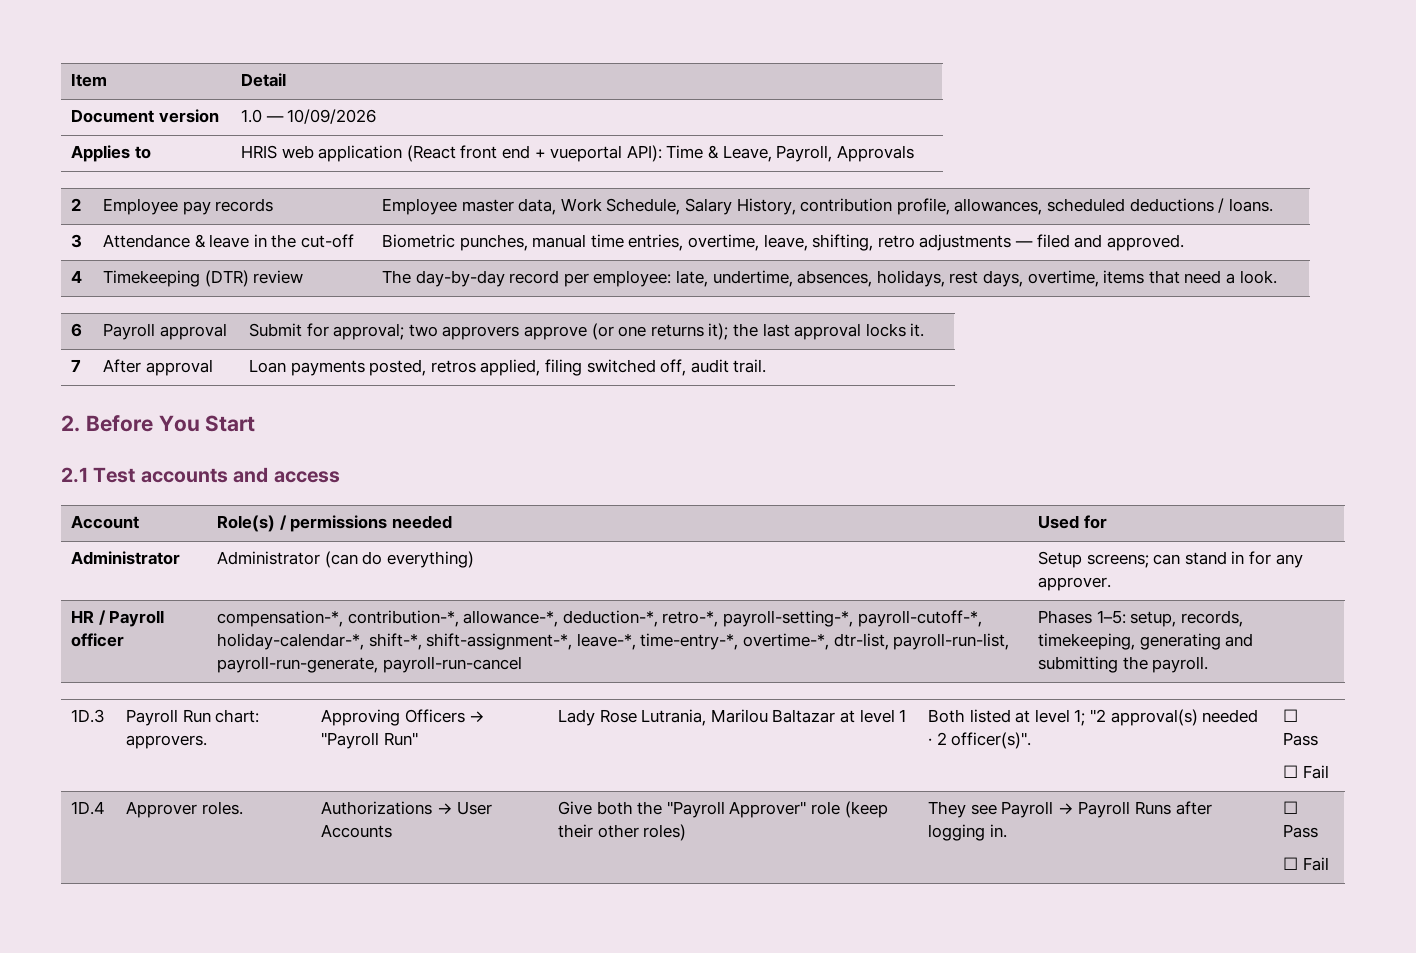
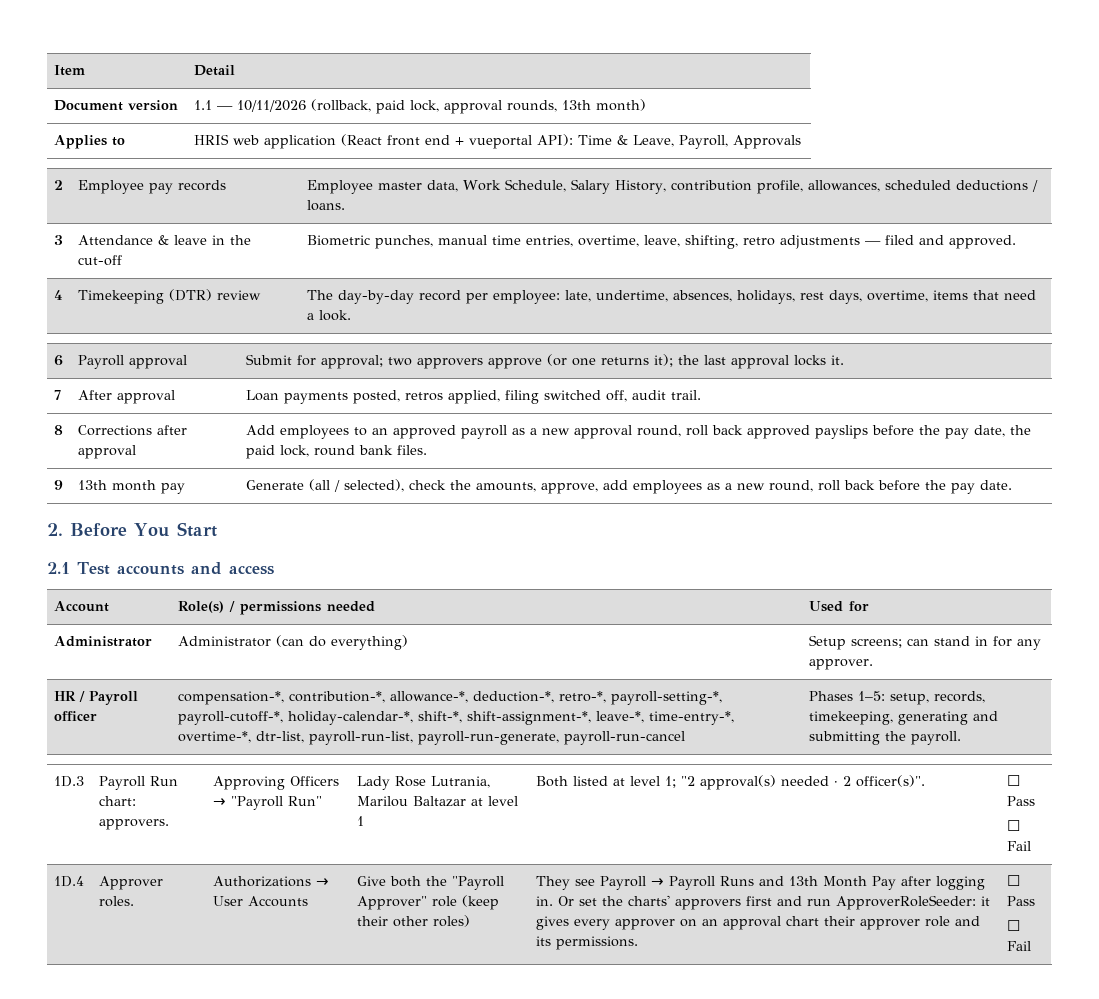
[241,109,377,124] 1.0 — 10/09/2026 -> [194,99,647,114] 1.1 — 10/11/2026 (rollback, paid lock, approval rounds, 13th month)
(767, 366) none -> [54,425,64,435] [78,425,188,436] [78,445,137,459] [246,425,1032,439] [246,445,428,459] [54,480,64,490] [78,480,186,494] [246,479,1013,494] // 8 | Corrections after approval | Add employees to an approved payroll as a new approval round, roll back approved payslips before the pay date, the paid lock, round bank files. // 9 | 13th month pay | Generate (all / selected), check the amounts, approve, add employees as a new round, roll back before the pay date.
(1172, 808) none -> [759,876,897,890] and 13th Month Pay
(1007, 831) none -> [558,895,991,910] [536,916,981,930] [536,936,639,950] Or set the charts' approvers first and run ApproverRoleSeeder: it gives every approver on an approval chart their approver role and its permissions.

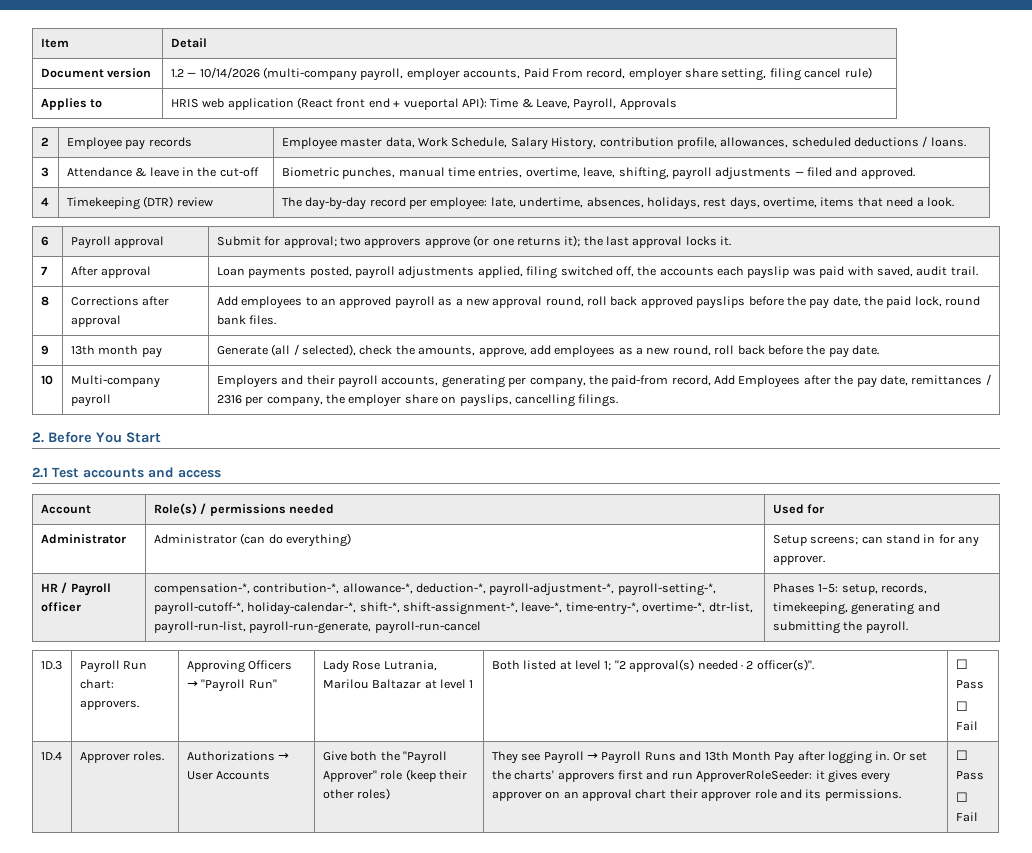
[194,99,647,114] 1.1 — 10/11/2026 (rollback, paid lock, approval rounds, 13th month) -> [170,67,872,81] 1.2 — 10/14/2026 (multi-company payroll, employer accounts, Paid From record, employer share setting, filing cancel rule)
[743,237,776,246] retro -> [671,167,712,180] payroll
[405,392,444,401] retros -> [355,266,475,279] payroll adjustments
(628, 396) none -> [637,266,913,279] the accounts each payslip was paid with saved,
(1013, 485) none -> [40,375,53,385] [70,375,160,388] [70,394,111,407] [216,374,991,388] [216,394,619,407] // 10 | Multi-company payroll | Employers and their payroll accounts, generating per company, the paid-from record, Add Employees after the pay date, remittances / 2316 per company, the employer share on payslips, cancelling filings.
[559,691,607,703] retro-*, -> [489,583,615,596] payroll-adjustment-*,

